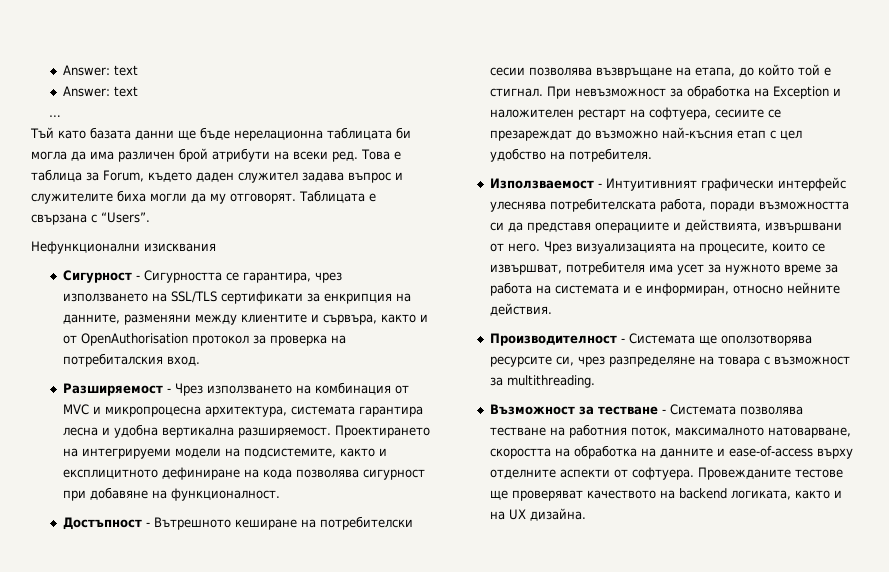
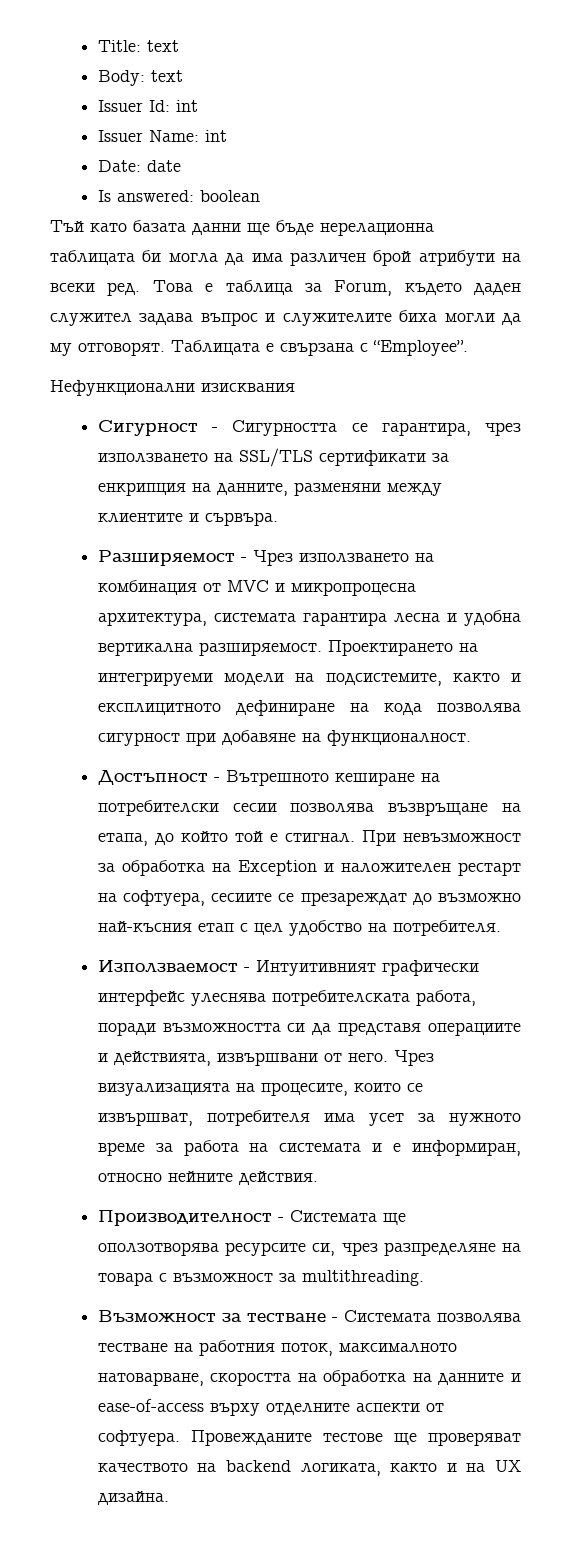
[63,65,139,76] [63,86,139,97] [48,115,61,117] Answer: text // Answer: text // … -> [97,40,179,52] [97,70,183,86] [97,100,198,112] [97,130,227,142] [97,160,181,172] [97,190,260,202] Title: text // Body: text // Issuer Id: int // Issuer Name: int // Date: date // Is answered: boolean
[101,212,150,223] “Users”. -> [373,340,468,356] “Employee”.
[323,314,429,325] [63,333,347,346] [63,353,201,367] сървъра, както и от OpenAuthorisation протокол за проверка на потребиталския вход. -> [204,512,278,526] сървъра.

